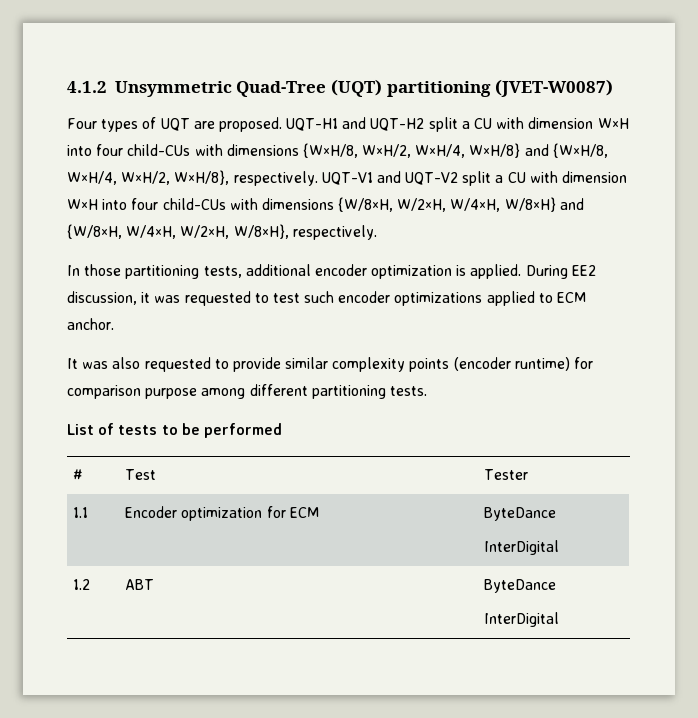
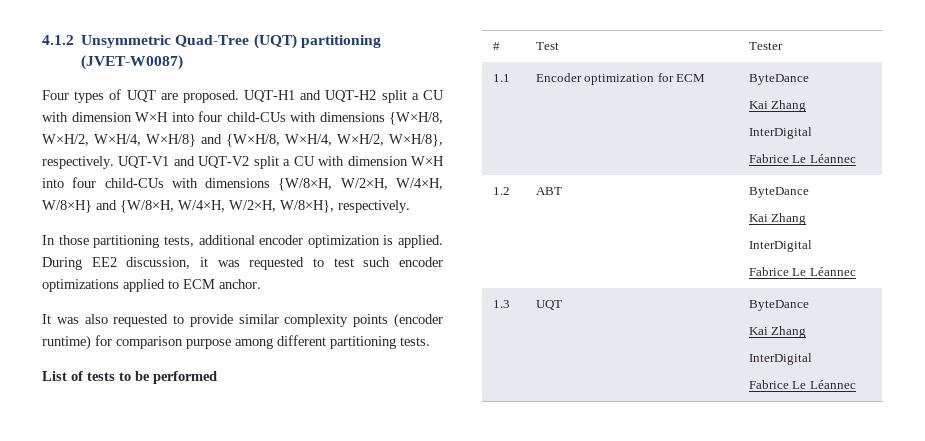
[484,540,560,555] // InterDigital -> [748,100,807,112] [748,127,812,139] [748,154,856,163] // Kai Zhang // InterDigital // Fabrice Le Léannec
[484,612,560,627] // InterDigital -> [748,213,807,225] [748,240,812,252] [748,267,856,276] [492,300,510,308] [535,300,562,310] [748,300,809,311] [748,326,807,338] [748,353,812,365] [748,380,856,389] // Kai Zhang // InterDigital // Fabrice Le Léannec // 1.3 | UQT | ByteDance // Kai Zhang // InterDigital // Fabrice Le Léannec

